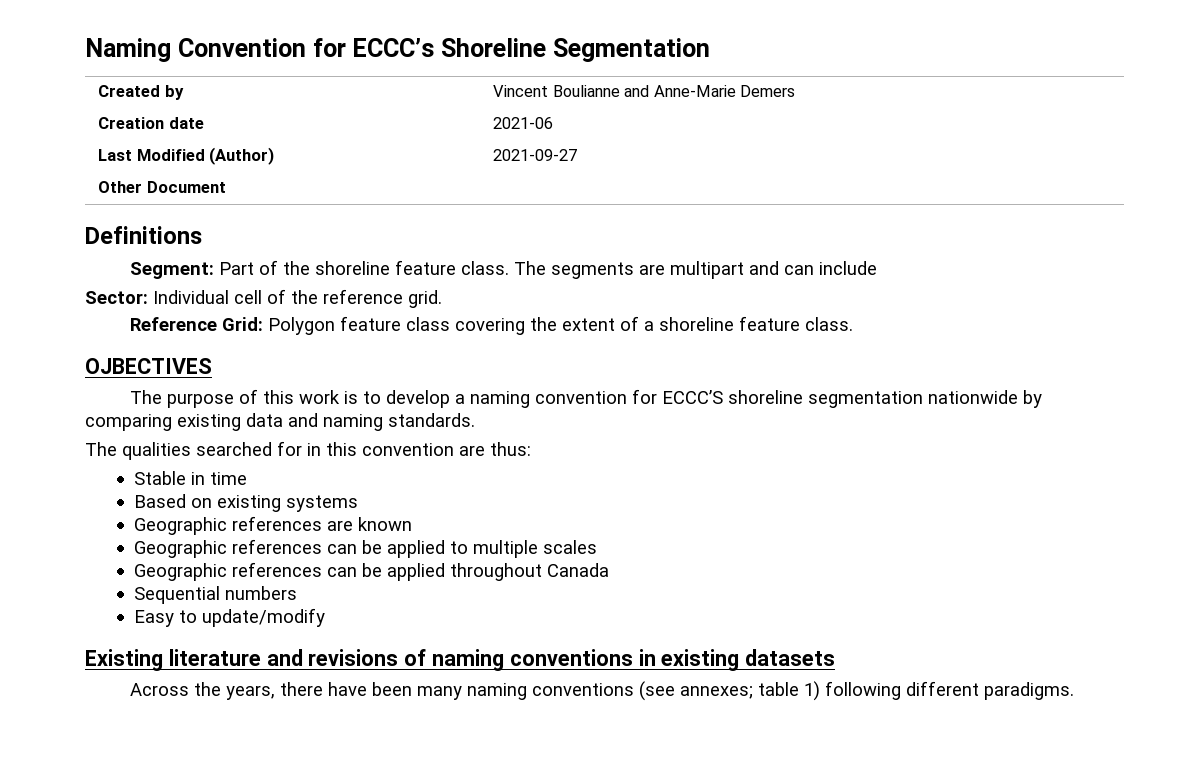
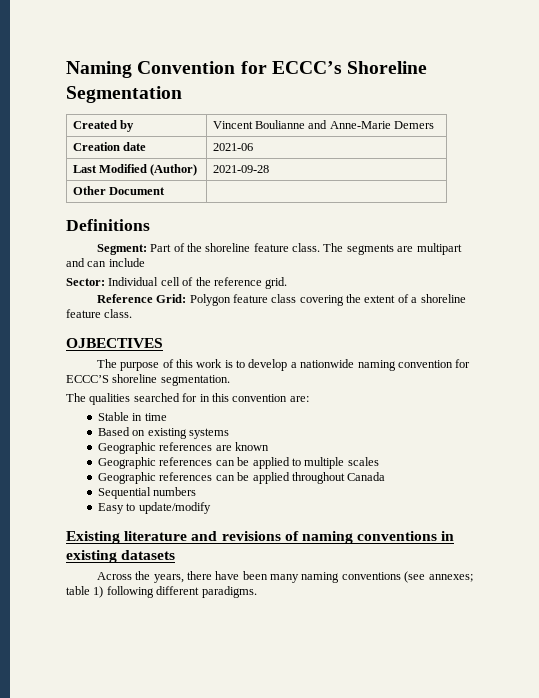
[493,149,578,161] 2021-09-27 -> [212,165,269,173] 2021-09-28
(465, 399) none -> [300,359,355,368] nationwide
[807,390,1042,408] [85,413,475,431] segmentation nationwide by comparing existing data and naming standards. -> [160,375,230,386] segmentation.
[459,442,531,456] are thus: -> [289,396,309,402] are:

